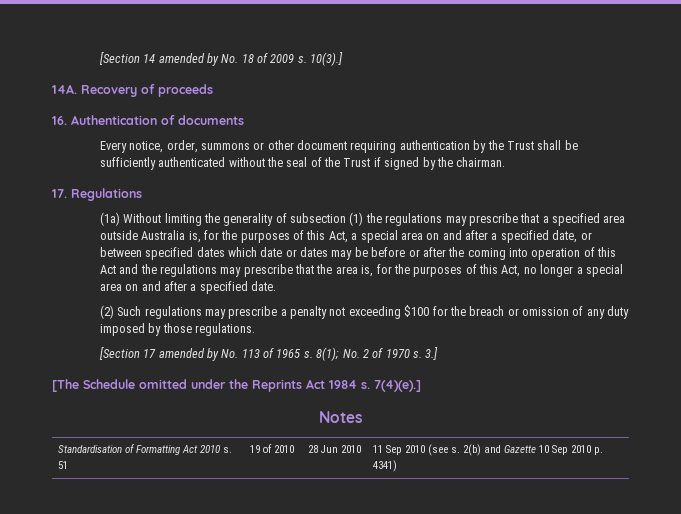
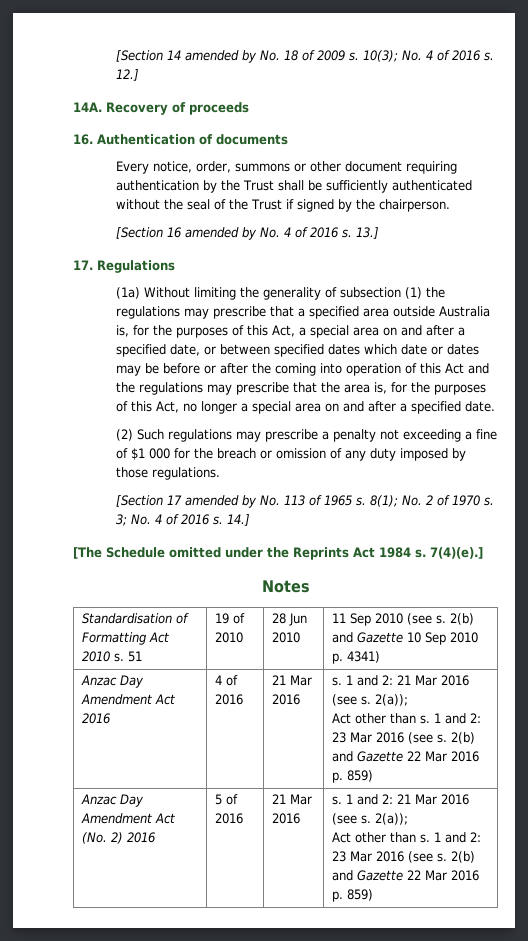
[310,52,344,66] 10(3).] -> [363,50,495,62] [116,69,140,81] 10(3); No. 4 of 2016 s. 12.]
[456,157,506,167] chairman. -> [379,199,451,212] [116,227,380,240] chairperson. // [Section 16 amended by No. 4 of 2016 s. 13.]
[404,305,430,317] $100 -> [465,429,498,440] [116,448,171,460] a fine of $1 000
[425,347,439,360] 3.] -> [116,514,251,526] 3; No. 4 of 2016 s. 14.]
(398, 466) none -> [80,675,144,688] [80,694,175,705] [81,713,110,724] [214,675,238,686] [214,694,243,705] [271,675,312,686] [271,694,300,705] [331,675,469,686] [331,694,408,706] [331,713,481,724] [331,732,475,744] [331,751,479,762] [331,770,373,783] [80,794,144,807] [80,813,175,824] [81,832,155,844] [214,794,238,805] [214,813,243,824] [271,794,312,805] [271,813,300,824] [331,794,469,805] [331,813,408,825] [331,832,481,843] [331,851,475,863] [331,870,479,881] [331,889,373,902] // Anzac Day Amendment Act 2016 | 4 of 2016 | 21 Mar 2016 | s. 1 and 2: 21 Mar 2016 (see s. 2(a)); // Act other than s. 1 and 2: 23 Mar 2016 (see s. 2(b) and Gazette 22 Mar 2016 p. 859) // Anzac Day Amendment Act (No. 2) 2016 | 5 of 2016 | 21 Mar 2016 | s. 1 and 2: 21 Mar 2016 (see s. 2(a)); // Act other than s. 1 and 2: 23 Mar 2016 (see s. 2(b) and Gazette 22 Mar 2016 p. 859)

